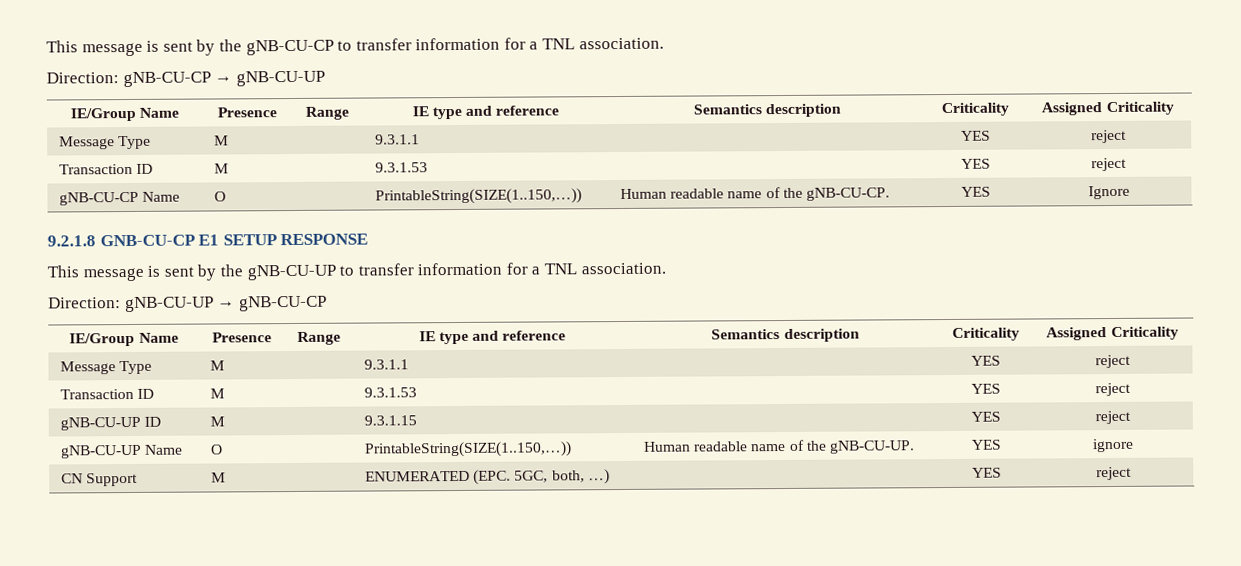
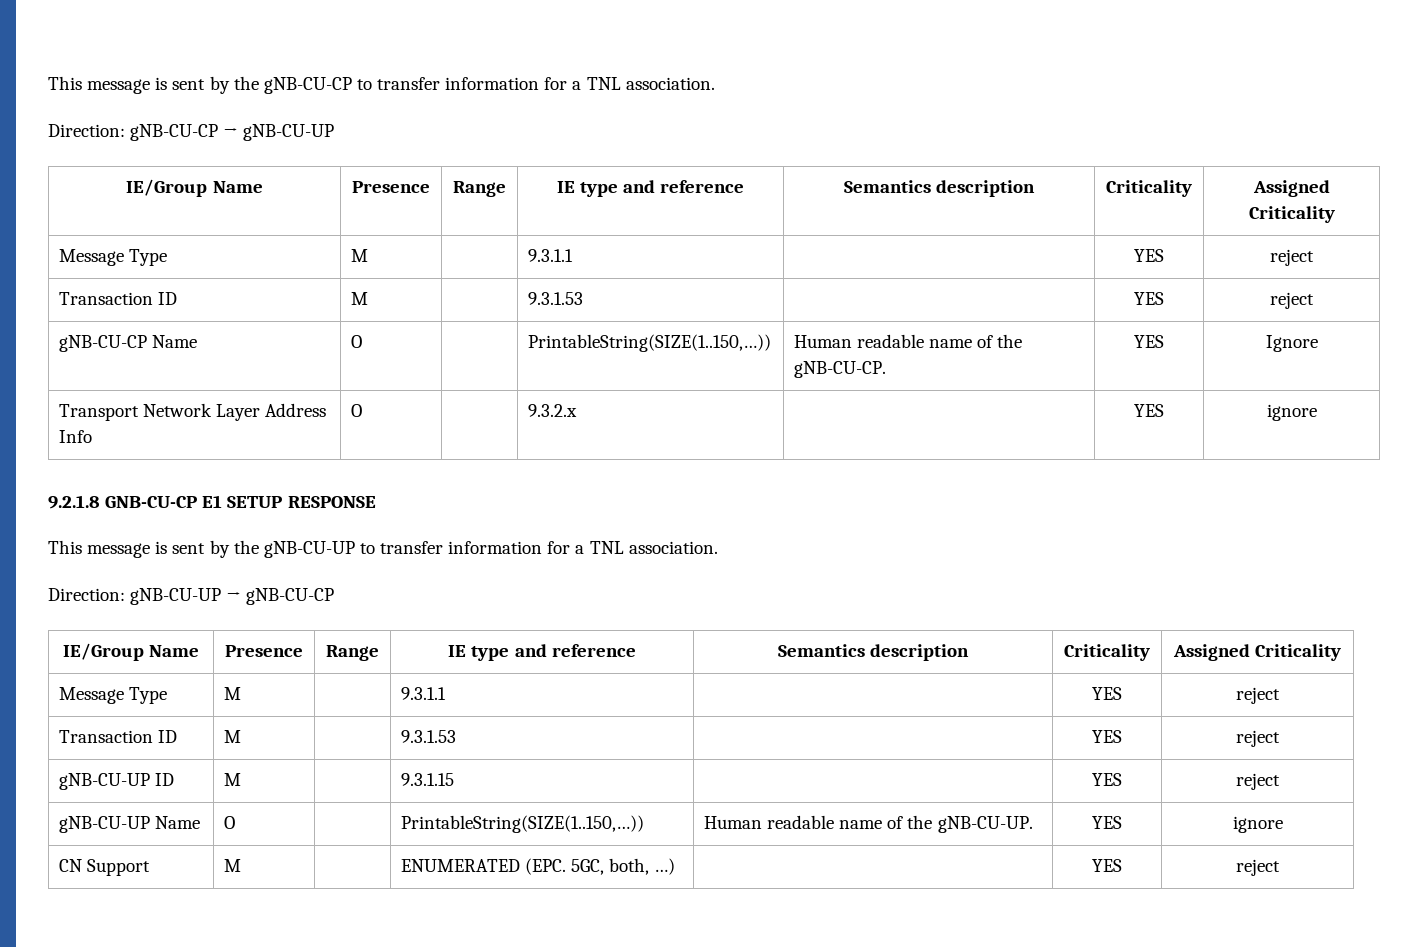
(1130, 192) none -> [58,403,327,421] [58,430,92,443] [350,404,362,417] [527,404,577,417] [1134,404,1164,417] [1266,404,1317,421] // Transport Network Layer Address Info | O | | 9.3.2.x | | YES | ignore

